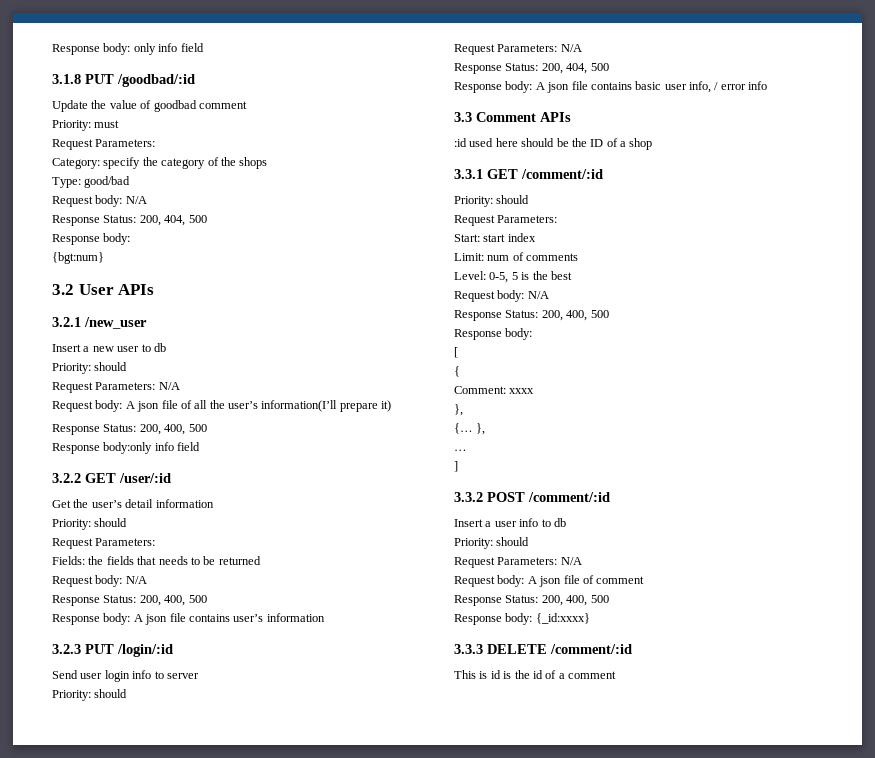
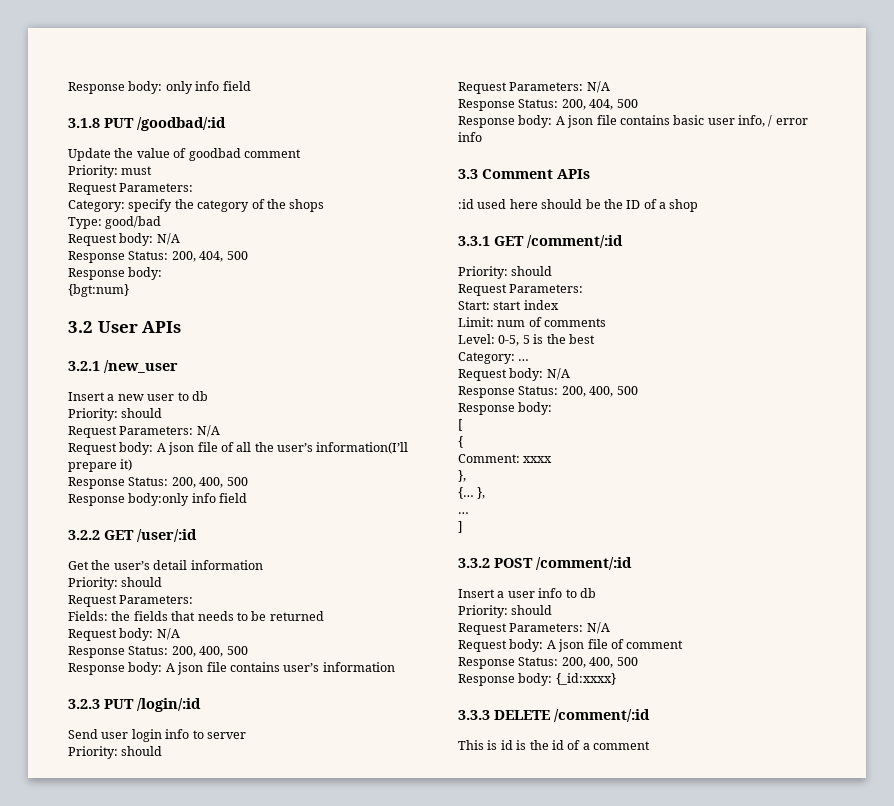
(572, 275) none -> [458,352,530,364] // Category: …

